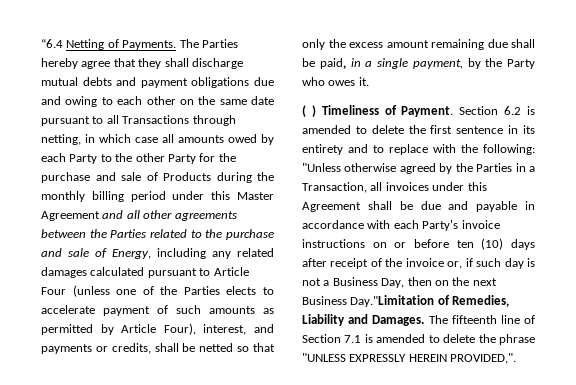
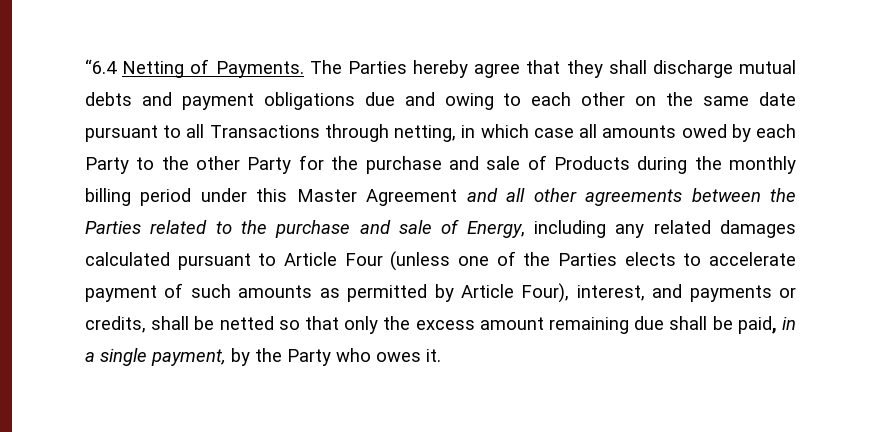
[302,105,535,117] [302,125,535,134] [302,144,535,155] [302,163,535,174] [302,182,487,193] [302,201,535,212] [302,220,500,231] [302,238,535,250] [302,258,535,269] [302,277,497,288] [302,295,510,307] [302,314,535,326] [302,334,535,345] [302,353,517,364] // ( ) Timeliness of Payment. Section 6.2 is amended to delete the first sentence in its entirety and to replace with the following: "Unless otherwise agreed by the Parties in a Transaction, all invoices under this Agreement shall be due and payable in accordance with each Party's invoice instructions on or before ten (10) days after receipt of the invoice or, if such day is not a Business Day, then on the next Business Day."Limitation of Remedies, Liability and Damages. The fifteenth line of Section 7.1 is amended to delete the phrase "UNLESS EXPRESSLY HEREIN PROVIDED,". -> (441, 355) none

